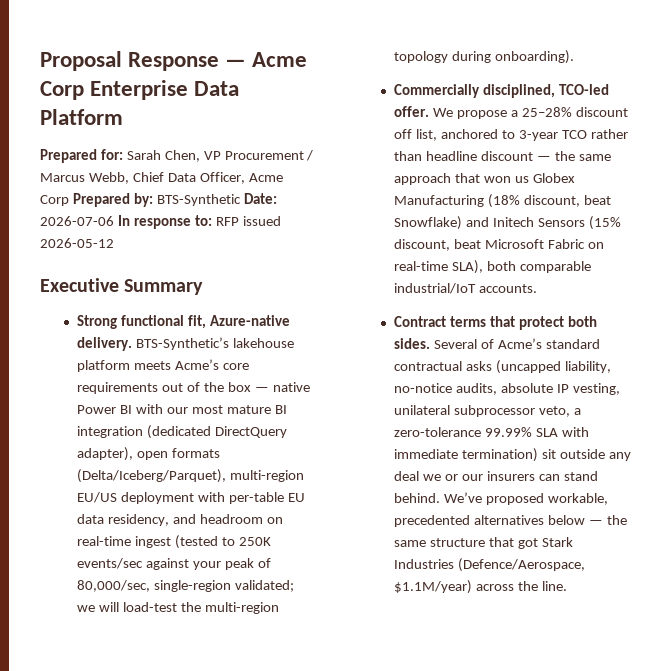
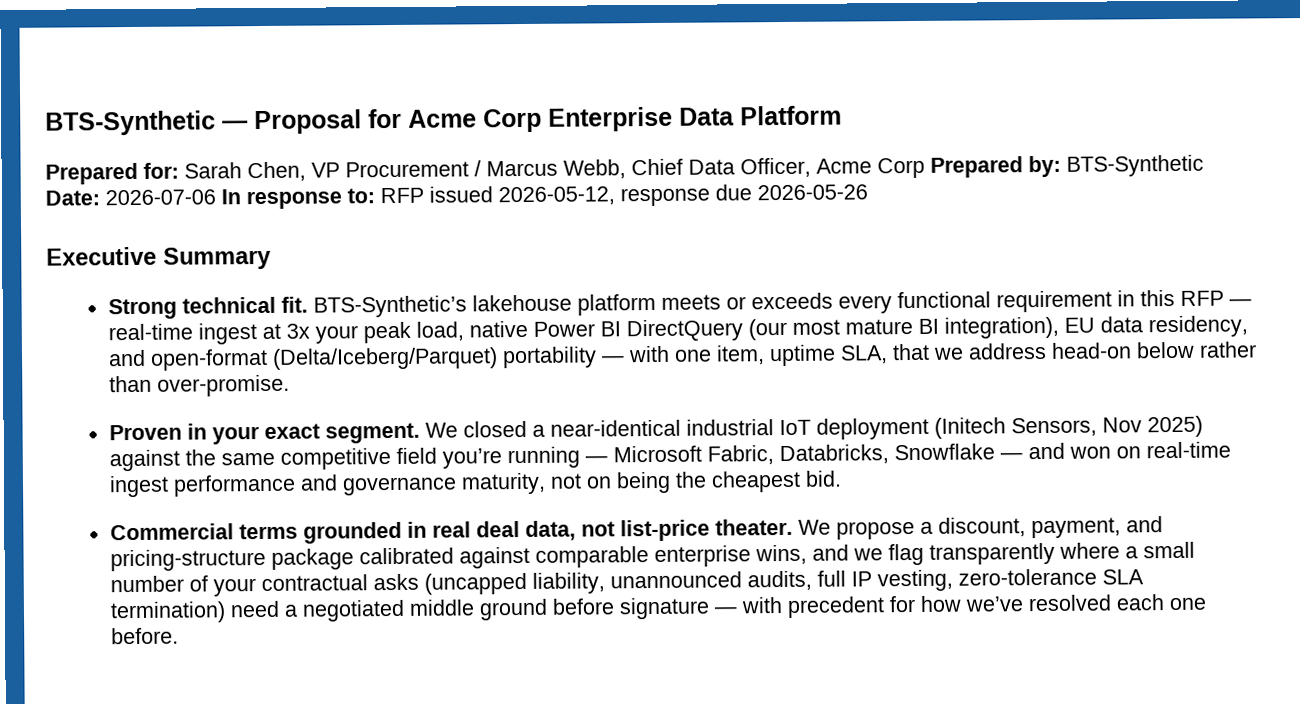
[40,51,247,71] Proposal Response — -> [45,108,402,136] BTS-Synthetic — Proposal for
[40,238,114,248] 2026-05-12 -> [498,184,868,207] 2026-05-12, response due 2026-05-26
[121,315,291,329] [77,337,295,351] [77,359,250,372] [77,382,269,394] functional fit, Azure-native delivery. BTS-Synthetic’s lakehouse platform meets Acme’s core requirements out of the box — -> [181,289,1252,318] [107,321,464,345] technical fit. BTS-Synthetic’s lakehouse platform meets or exceeds every functional requirement in this RFP — real-time ingest at 3x your peak load,
[136,404,189,414] with our -> [625,318,787,342] DirectQuery (our
[77,425,288,439] [77,447,221,461] [77,469,305,483] [77,492,305,504] [77,514,283,526] [77,535,271,549] [77,558,271,570] [77,580,295,592] [77,602,279,614] [394,50,575,64] [394,84,610,98] [394,106,628,119] [394,129,628,141] [394,151,611,161] [394,173,575,185] [394,194,612,208] [394,216,621,230] [394,239,604,251] [394,260,592,274] [394,283,538,294] [394,316,597,330] [394,338,600,349] [394,360,612,374] [394,383,620,395] [394,405,582,417] [394,427,590,437] [394,448,631,462] [394,471,598,481] [394,492,609,505] [394,515,627,527] [394,537,573,549] [394,558,586,572] [394,580,568,594] integration (dedicated DirectQuery adapter), open formats (Delta/Iceberg/Parquet), multi-region EU/US deployment with per-table EU data residency, and headroom on real-time ingest (tested to 250K events/sec against your peak of 80,000/sec, single-region validated; we will load-test the multi-region topology during onboarding). // Commercially disciplined, TCO-led offer. We propose a 25–28% discount off list, anchored to 3-year TCO rather than headline discount — the same approach that won us Globex Manufacturing (18% discount, beat Snowflake) and Initech Sensors (15% discount, beat Microsoft Fabric on real-time SLA), both comparable industrial/IoT accounts. // Contract terms that protect both sides. Several of Acme’s standard contractual asks (uncapped liability, no-notice audits, absolute IP vesting, unilateral subprocessor veto, a zero-tolerance 99.99% SLA with immediate termination) sit outside any deal we or our insurers can stand behind. We’ve proposed workable, precedented alternatives below — the same structure that got Stark Industries (Defence/Aerospace, $1.1M/year) across the line. -> [943,315,1248,339] [107,341,1257,371] [108,374,290,397] [108,415,1203,445] [108,441,1231,472] [108,470,842,498] [109,516,1163,544] [109,541,1195,572] [109,568,1144,597] [109,594,1206,624] [110,627,179,645] integration), EU data residency, and open-format (Delta/Iceberg/Parquet) portability — with one item, uptime SLA, that we address head-on below rather than over-promise. // Proven in your exact segment. We closed a near-identical industrial IoT deployment (Initech Sensors, Nov 2025) against the same competitive field you’re running — Microsoft Fabric, Databricks, Snowflake — and won on real-time ingest performance and governance maturity, not on being the cheapest bid. // Commercial terms grounded in real deal data, not list-price theater. We propose a discount, payment, and pricing-structure package calibrated against comparable enterprise wins, and we flag transparently where a small number of your contractual asks (uncapped liability, unannounced audits, full IP vesting, zero-tolerance SLA termination) need a negotiated middle ground before signature — with precedent for how we’ve resolved each one before.

